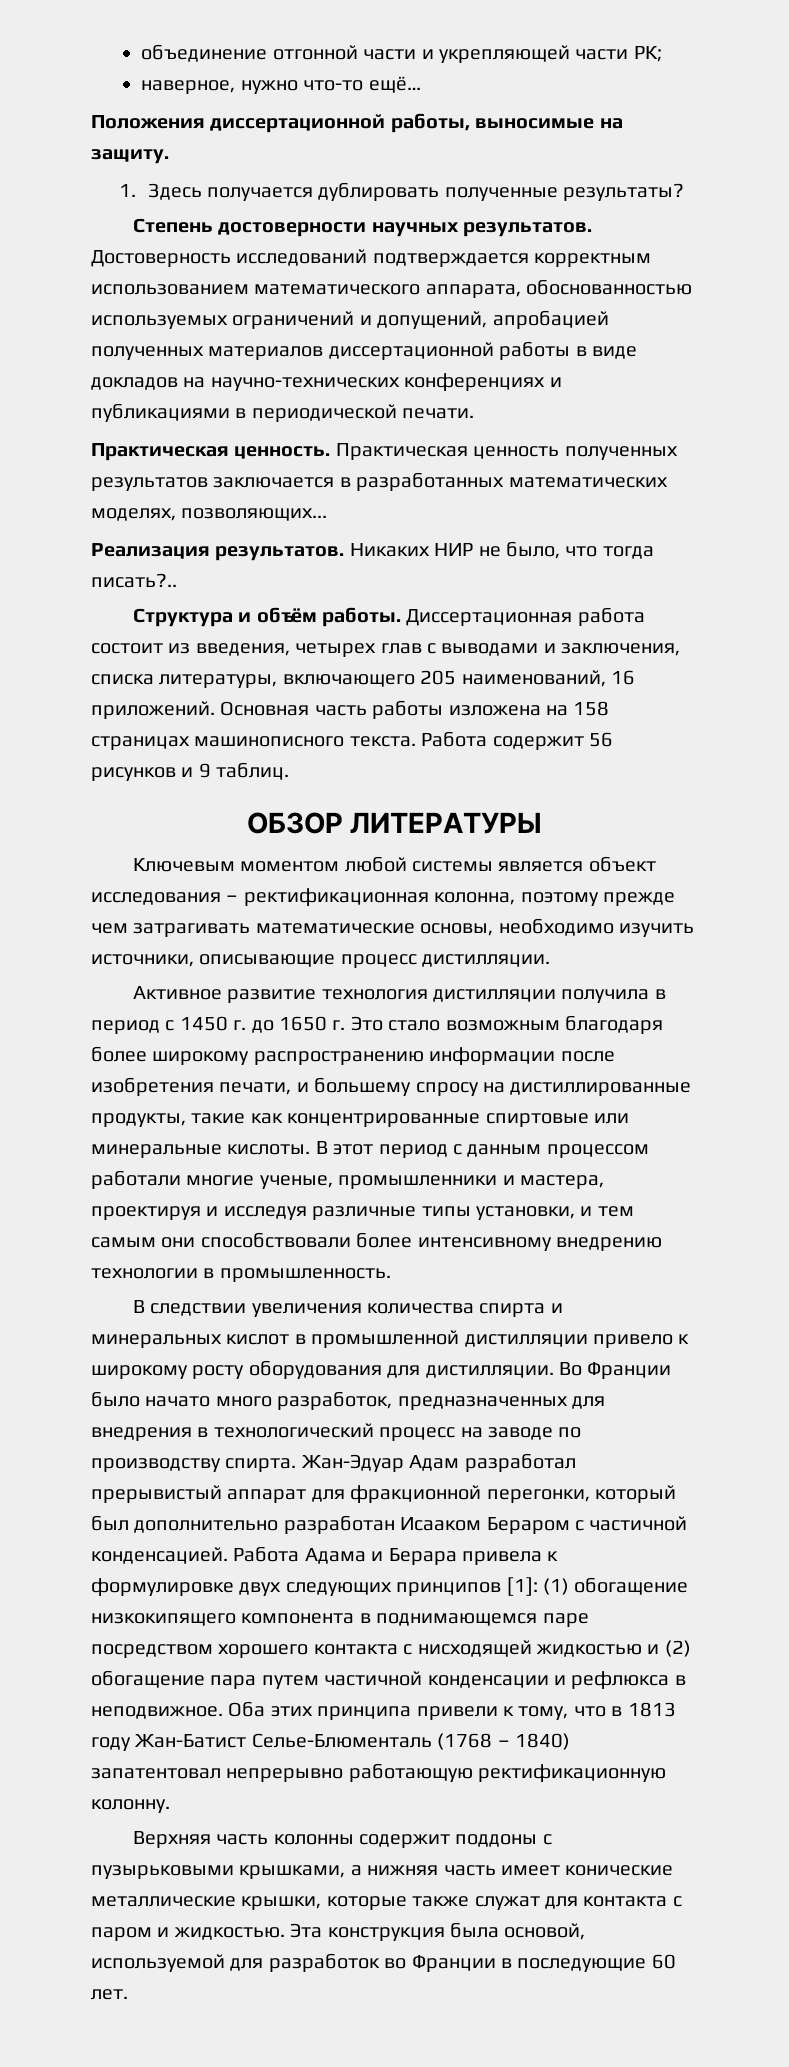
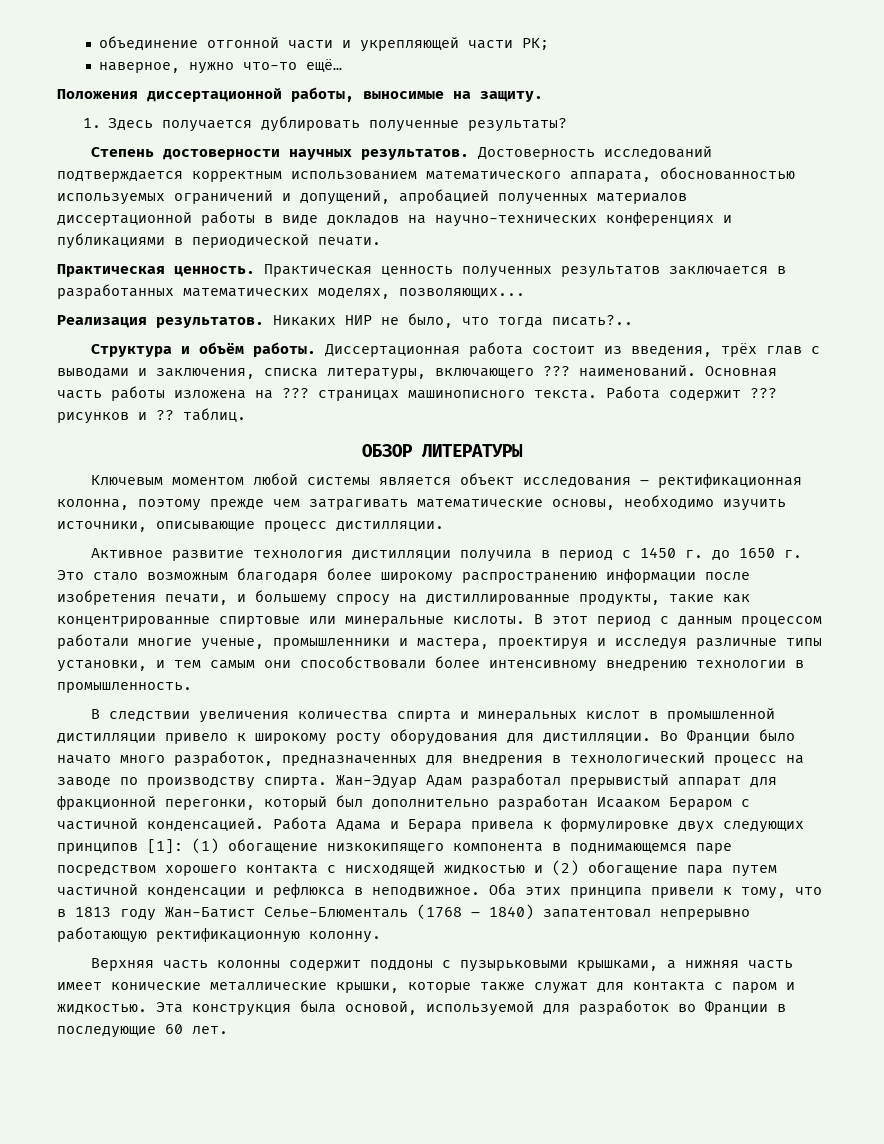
[295,643,377,657] четырех -> [721,343,758,357] трёх
[420,670,635,687] [91,701,215,719] 205 наименований, 16 приложений. -> [543,365,696,377] ??? наименований.
[573,701,610,716] 158 -> [282,388,309,398] ???
[589,732,613,747] 56 -> [750,388,777,398] ???
[198,763,211,778] 9 -> [156,410,174,420] ??

